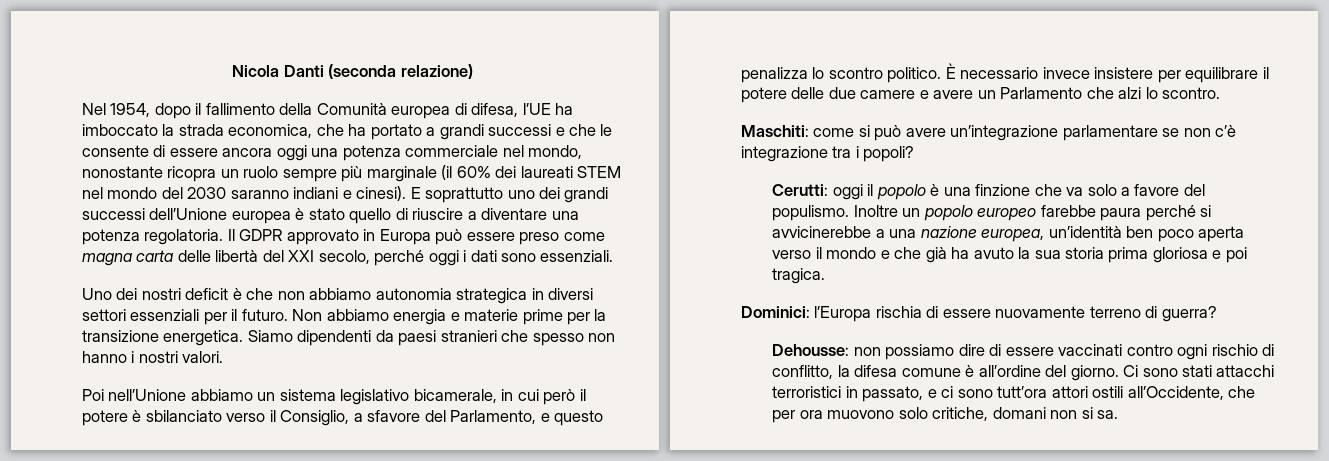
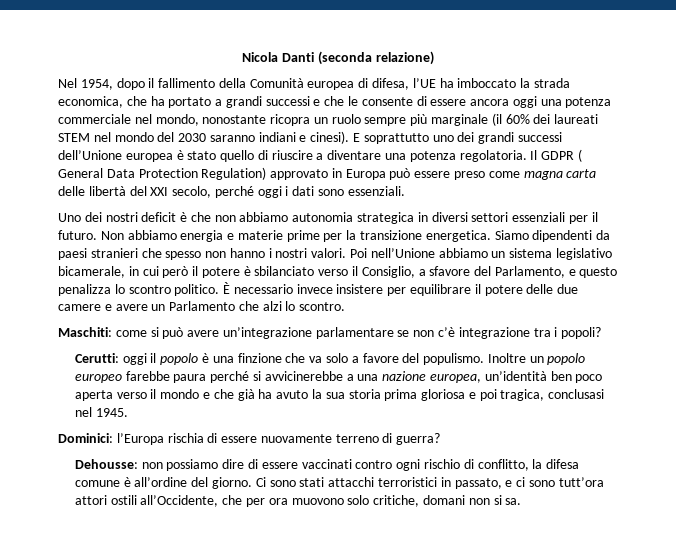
(283, 235) none -> [577,149,582,162] [58,167,267,180] ( General Data Protection Regulation)
(224, 357) // -> (347, 253) none
[772,268,826,284] tragica. -> [500,389,605,401] [74,407,128,417] tragica, conclusasi nel 1945.

